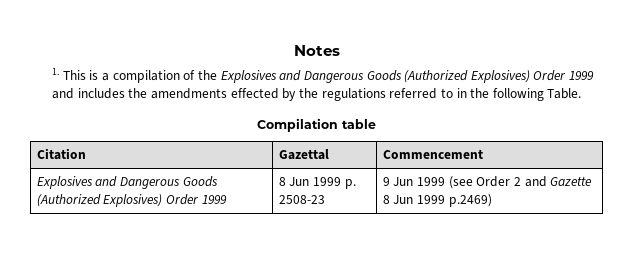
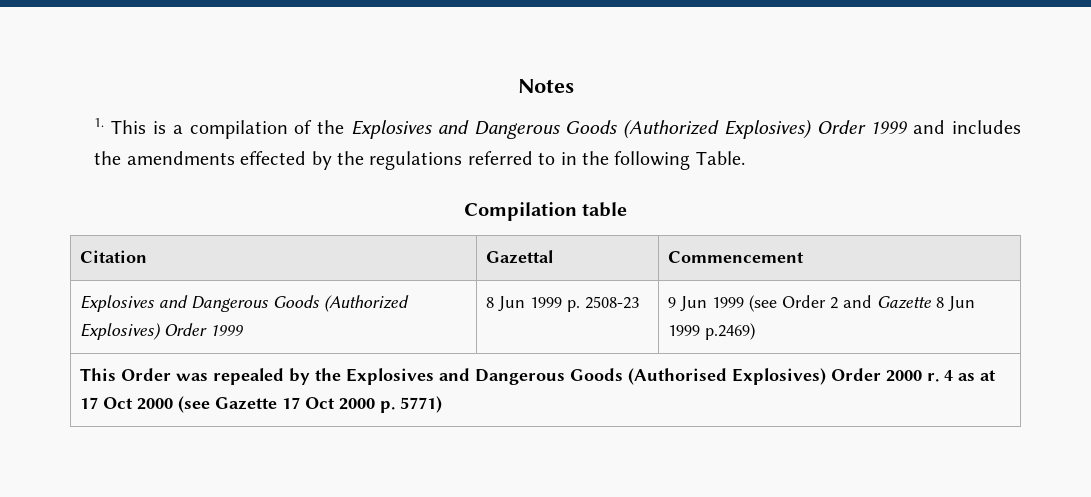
(492, 200) none -> [80,368,997,385] [80,396,443,413] // This Order was repealed by the Explosives and Dangerous Goods (Authorised Explosives) Order 2000 r. 4 as at 17 Oct 2000 (see Gazette 17 Oct 2000 p. 5771)

